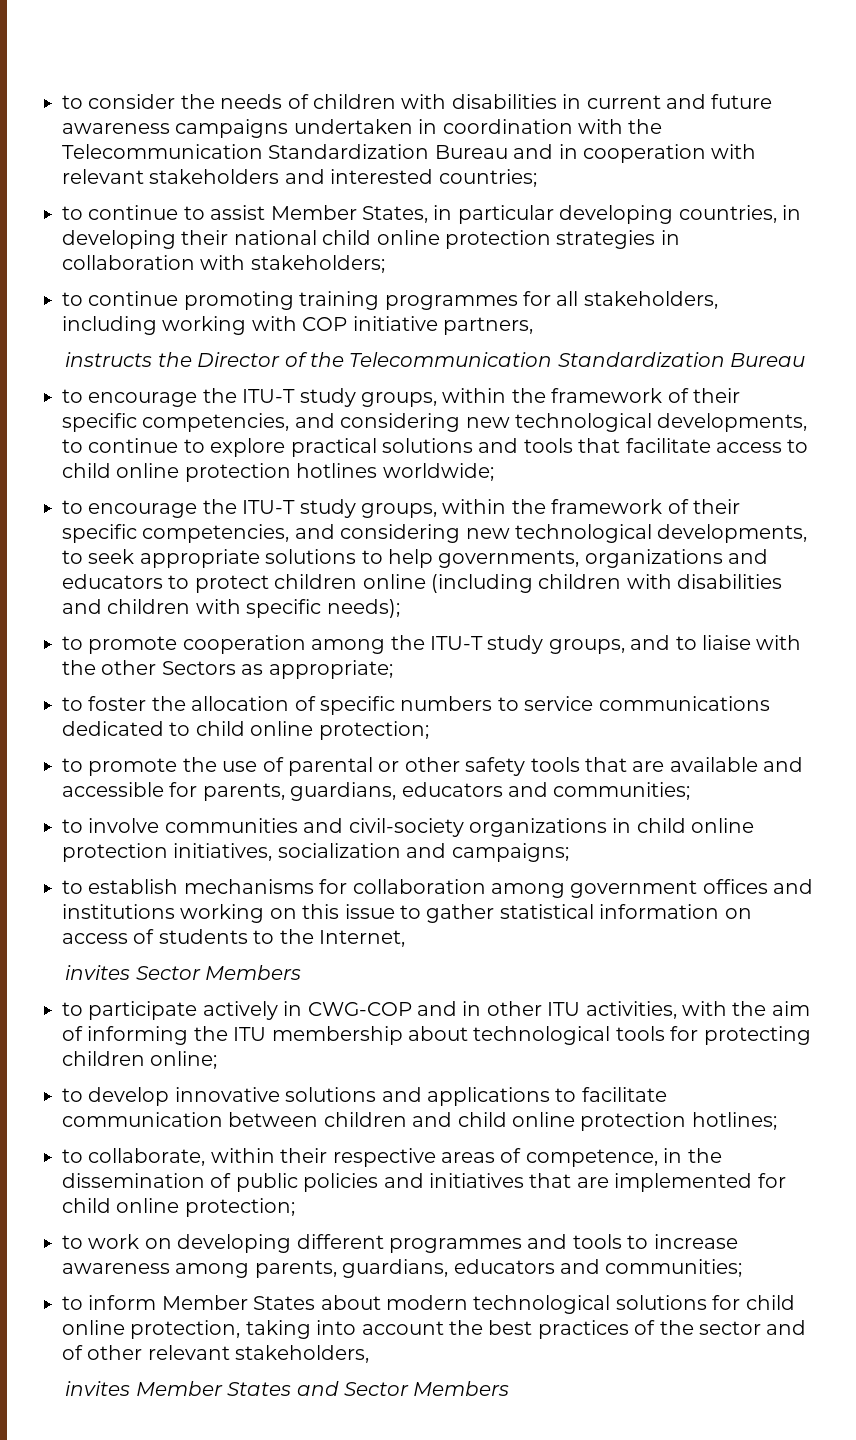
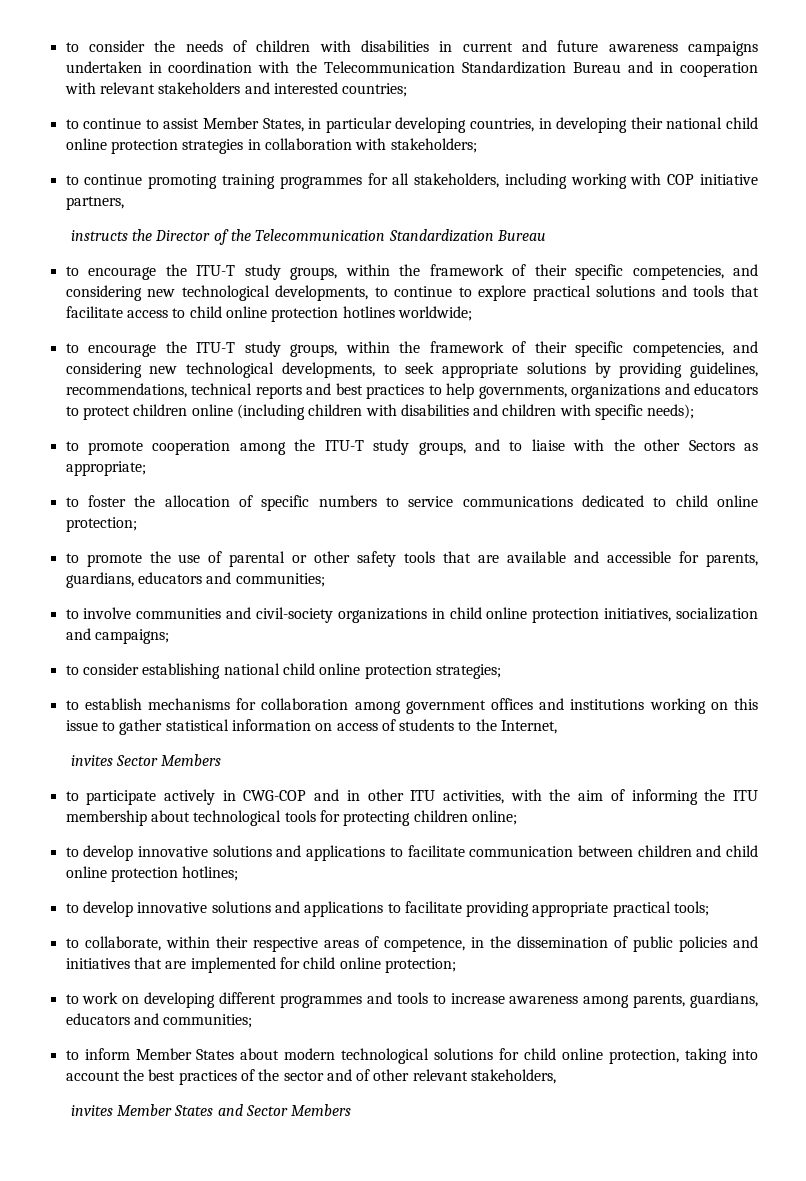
(357, 556) none -> [594,362,759,378] [65,383,425,399] by providing guidelines, recommendations, technical reports and best practices
(569, 852) none -> [65,663,501,679] // to consider establishing national child online protection strategies;
(777, 1121) none -> [65,901,710,917] // to develop innovative solutions and applications to facilitate providing appropriate practical tools;

